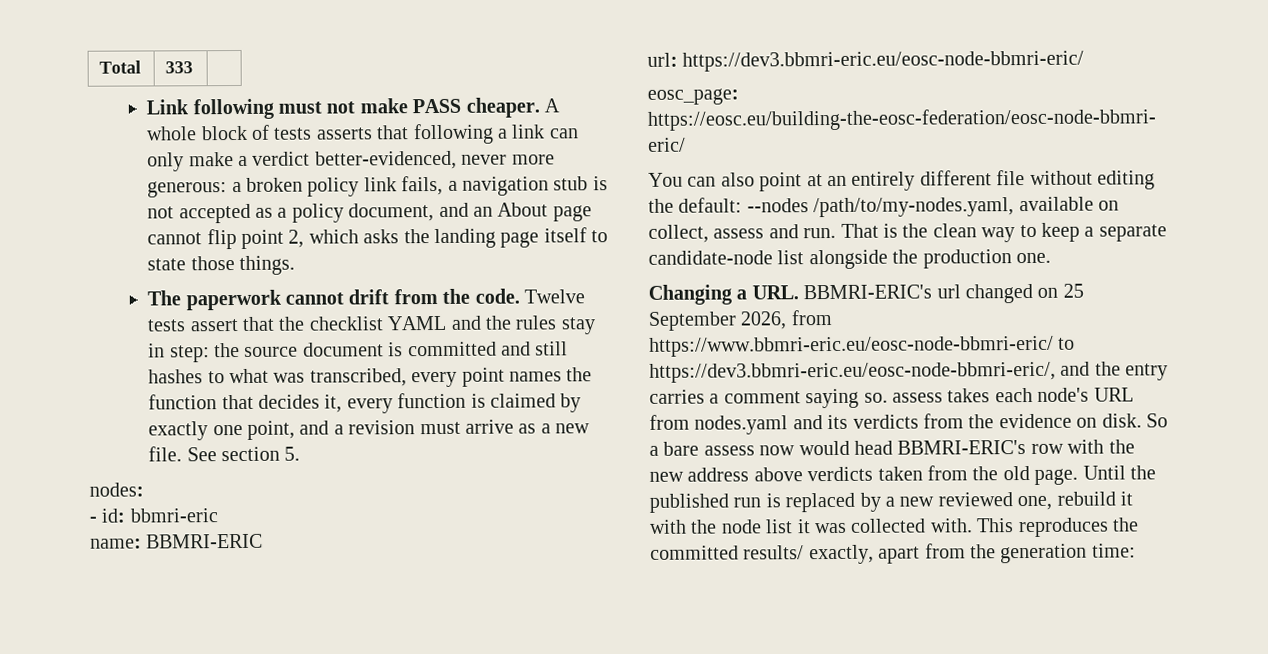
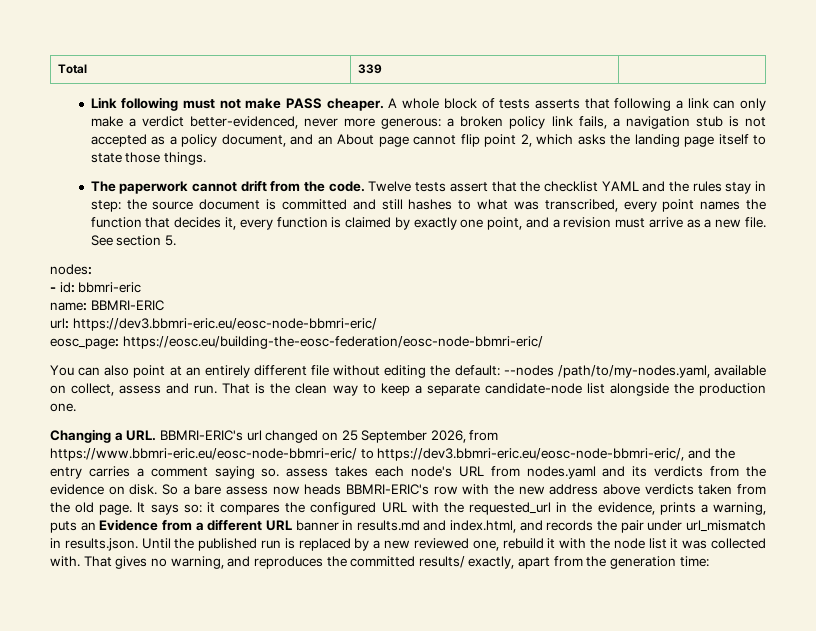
[165,61,194,74] 333 -> [357,64,382,74] 339
[798,440,893,456] would head -> [304,484,342,495] heads
(1079, 476) none -> [137,502,766,515] [50,519,766,533] [50,538,138,551] It says so: it compares the configured URL with the requested_url in the evidence, prints a warning, puts an Evidence from a different URL banner in results.md and index.html, and records the pair under url_mismatch in results.json.
[976,518,1015,533] This -> [83,556,251,569] That gives no warning, and

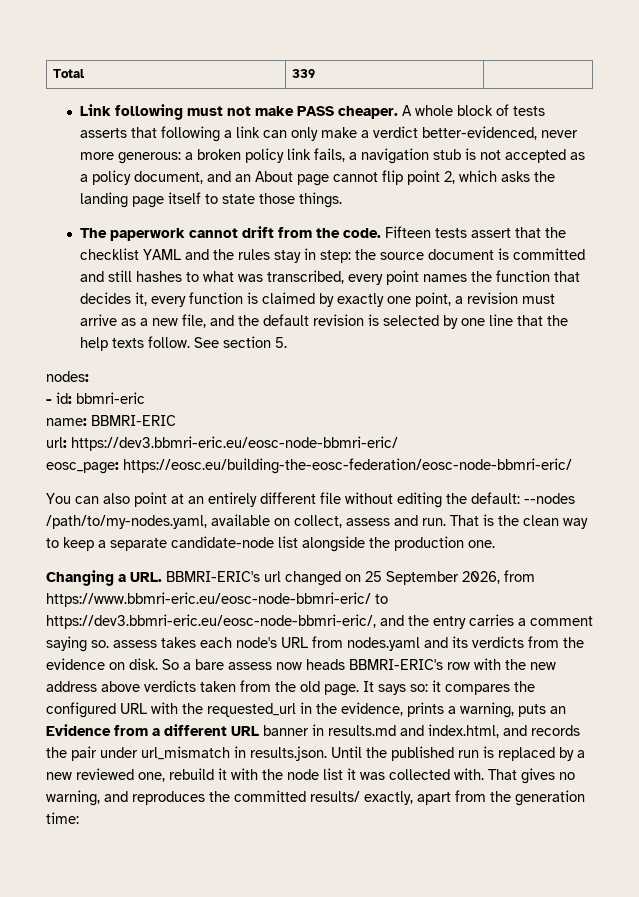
[368,181,412,192] Twelve -> [384,226,431,238] Fifteen
[525,217,549,228] and -> (451, 299) none
[745,217,767,228] file. -> [181,314,568,329] [79,336,190,351] file, and the default revision is selected by one line that the help texts follow.

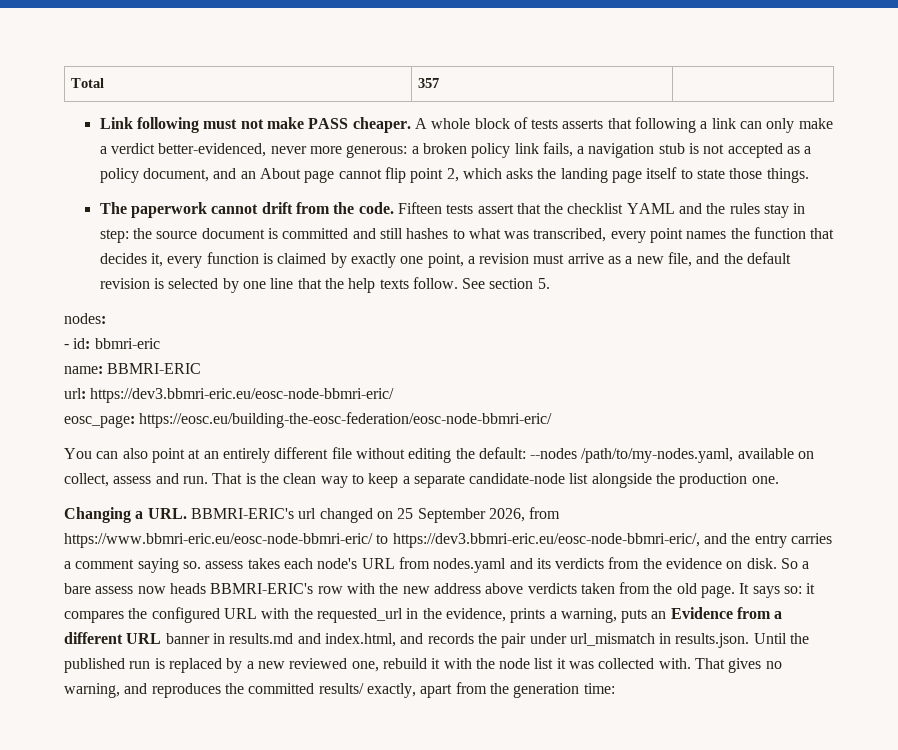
[291,69,315,78] 339 -> [418,78,440,88] 357

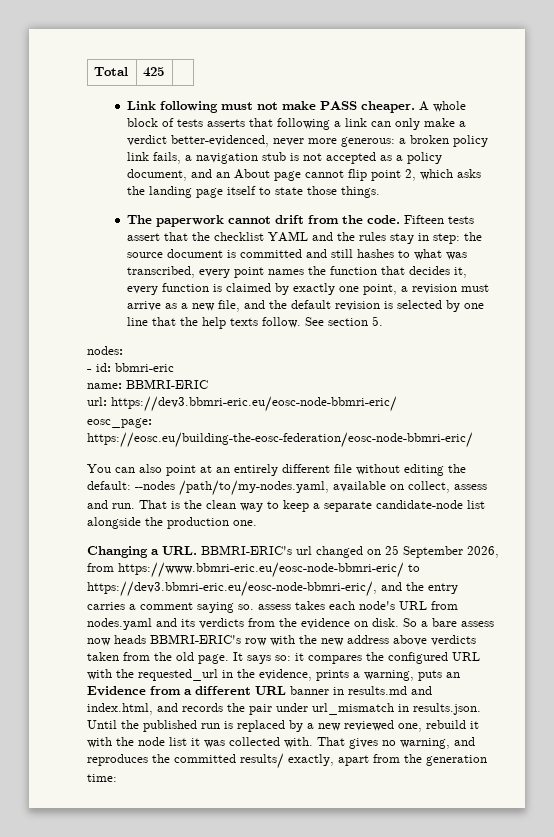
[418,78,440,88] 357 -> [143,67,165,77] 425

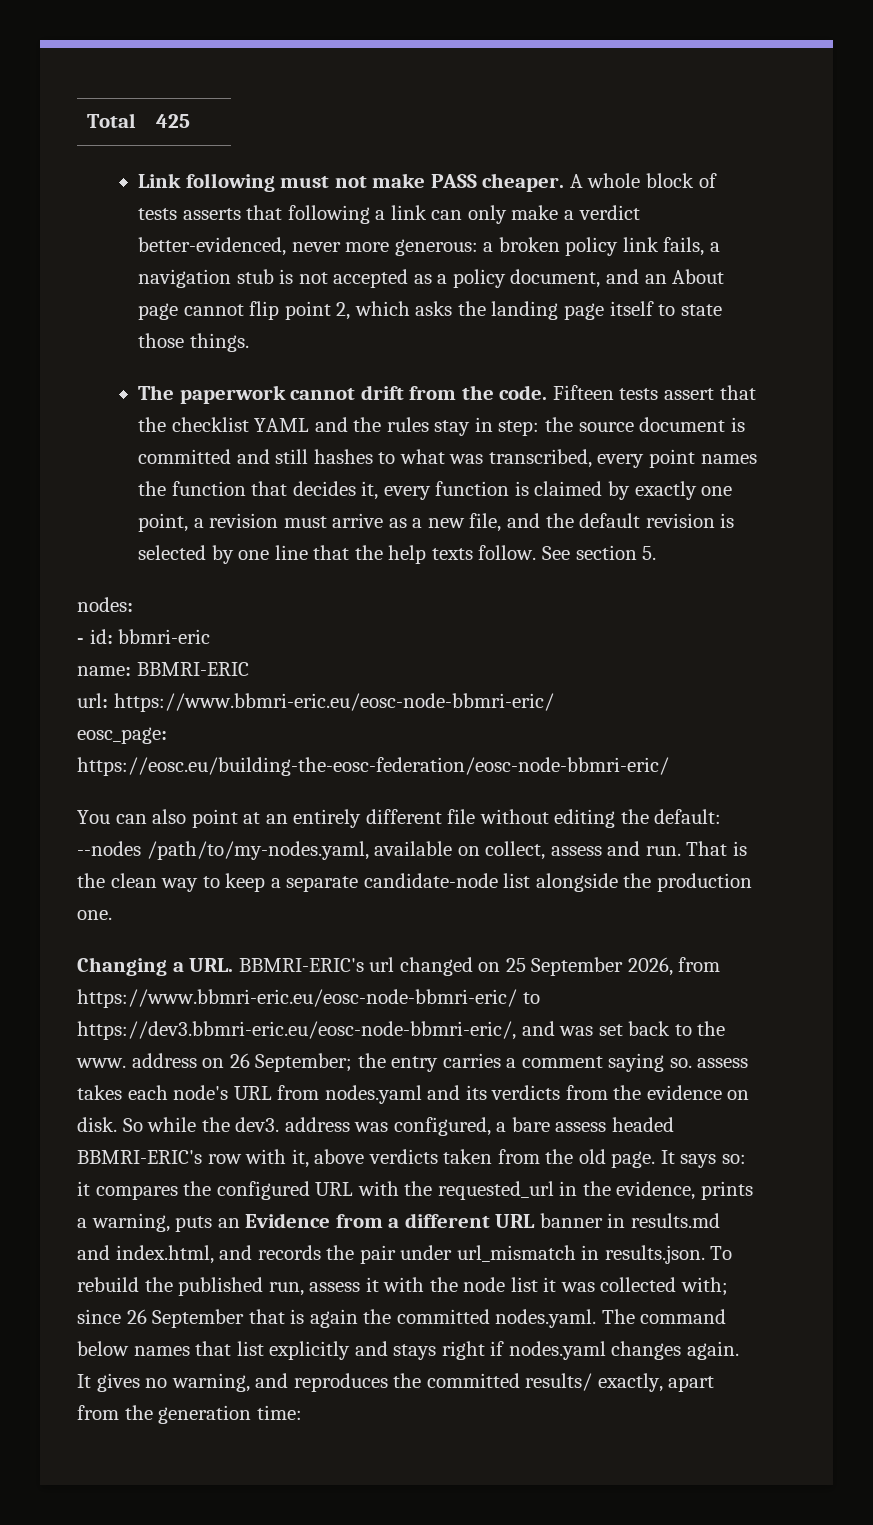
[111,396,397,412] https://dev3.bbmri-eric.eu/eosc-node-bbmri-eric/ -> [113,693,554,712] https://www.bbmri-eric.eu/eosc-node-bbmri-eric/
(402, 586) none -> [559,1021,726,1036] [76,1053,353,1072] was set back to the www. address on 26 September;
(417, 622) none -> [147,1117,491,1136] while the dev3. address was configured,
[87,635,146,646] now heads -> [611,1117,674,1132] headed
[299,635,389,646] the new address -> [291,1149,309,1168] it,
[87,720,466,732] Until the published run is replaced by a new reviewed one, rebuild -> [710,1246,733,1260] [77,1277,361,1296] To rebuild the published run, assess
[284,737,345,748] with. That -> [680,1277,728,1296] [77,1309,727,1328] [77,1341,739,1360] [77,1374,91,1388] with; since 26 September that is again the committed nodes.yaml. The command below names that list explicitly and stays right if nodes.yaml changes again. It

